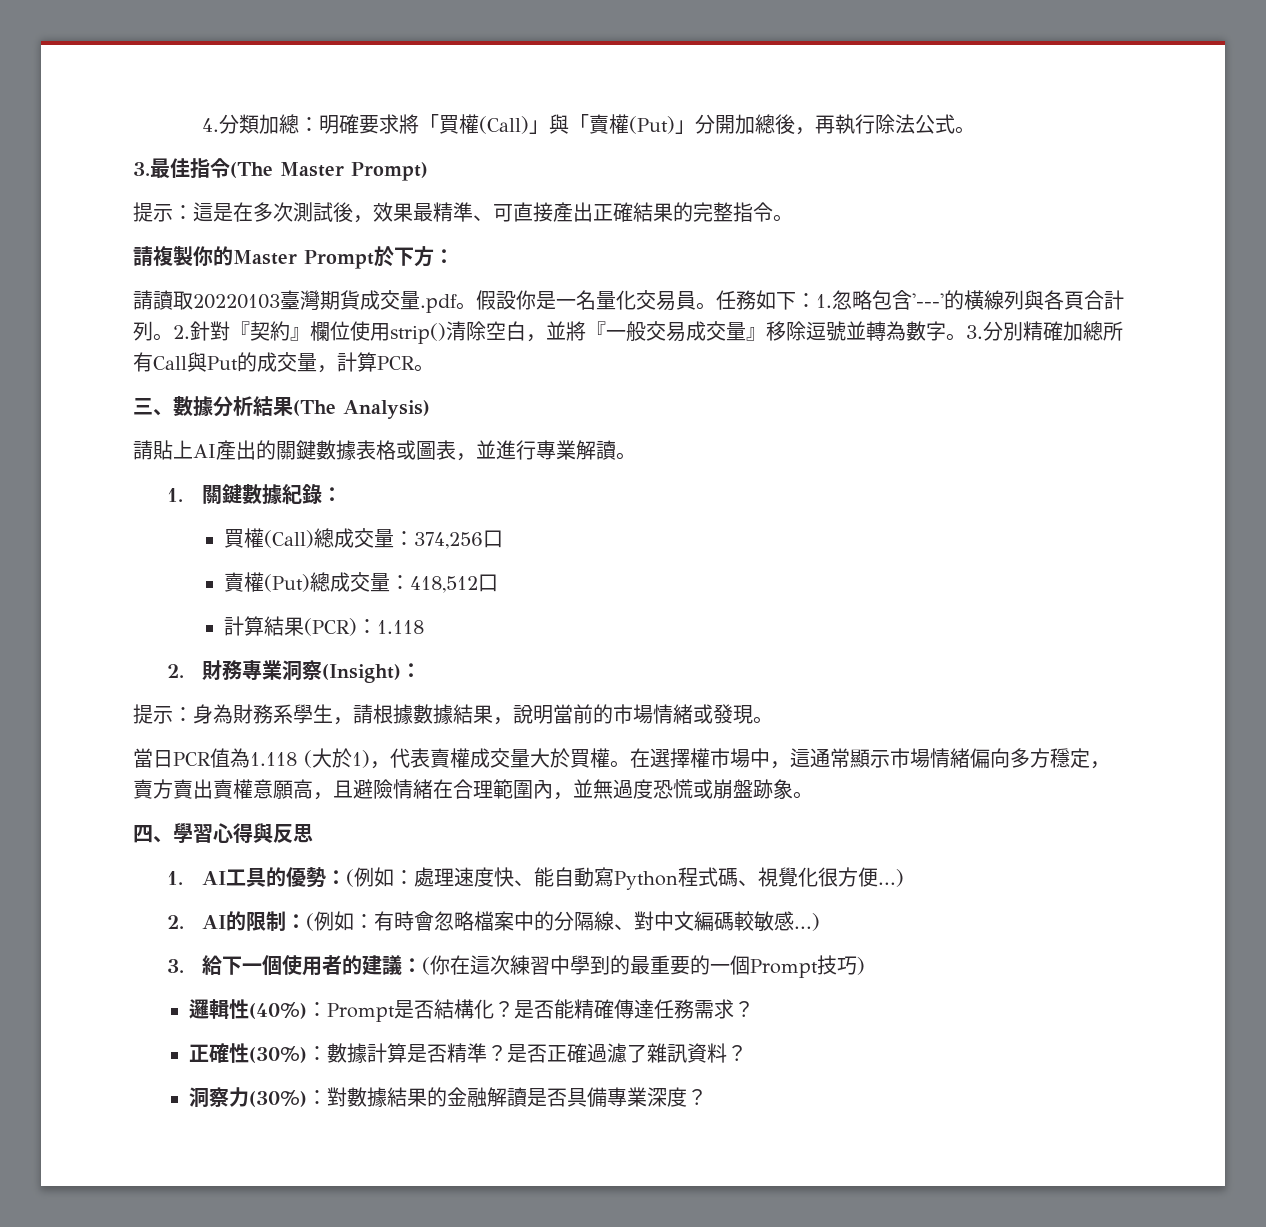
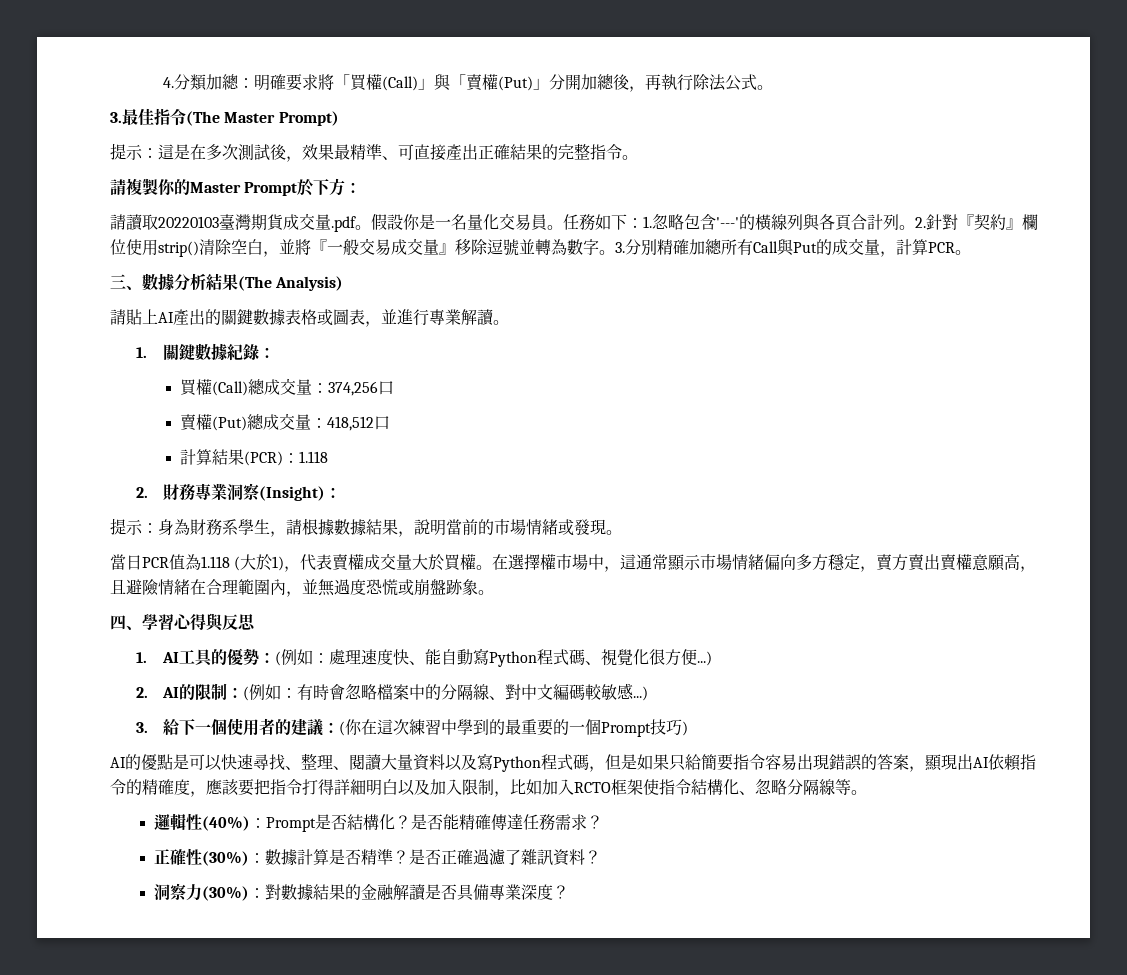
(865, 966) none -> [110,753,1036,772] [110,779,867,797] // AI的優點是可以快速尋找、整理、閱讀大量資料以及寫Python程式碼，但是如果只給簡要指令容易出現錯誤的答案，顯現出AI依賴指令的精確度，應該要把指令打得詳細明白以及加入限制，比如加入RCTO框架使指令結構化、忽略分隔線等。

